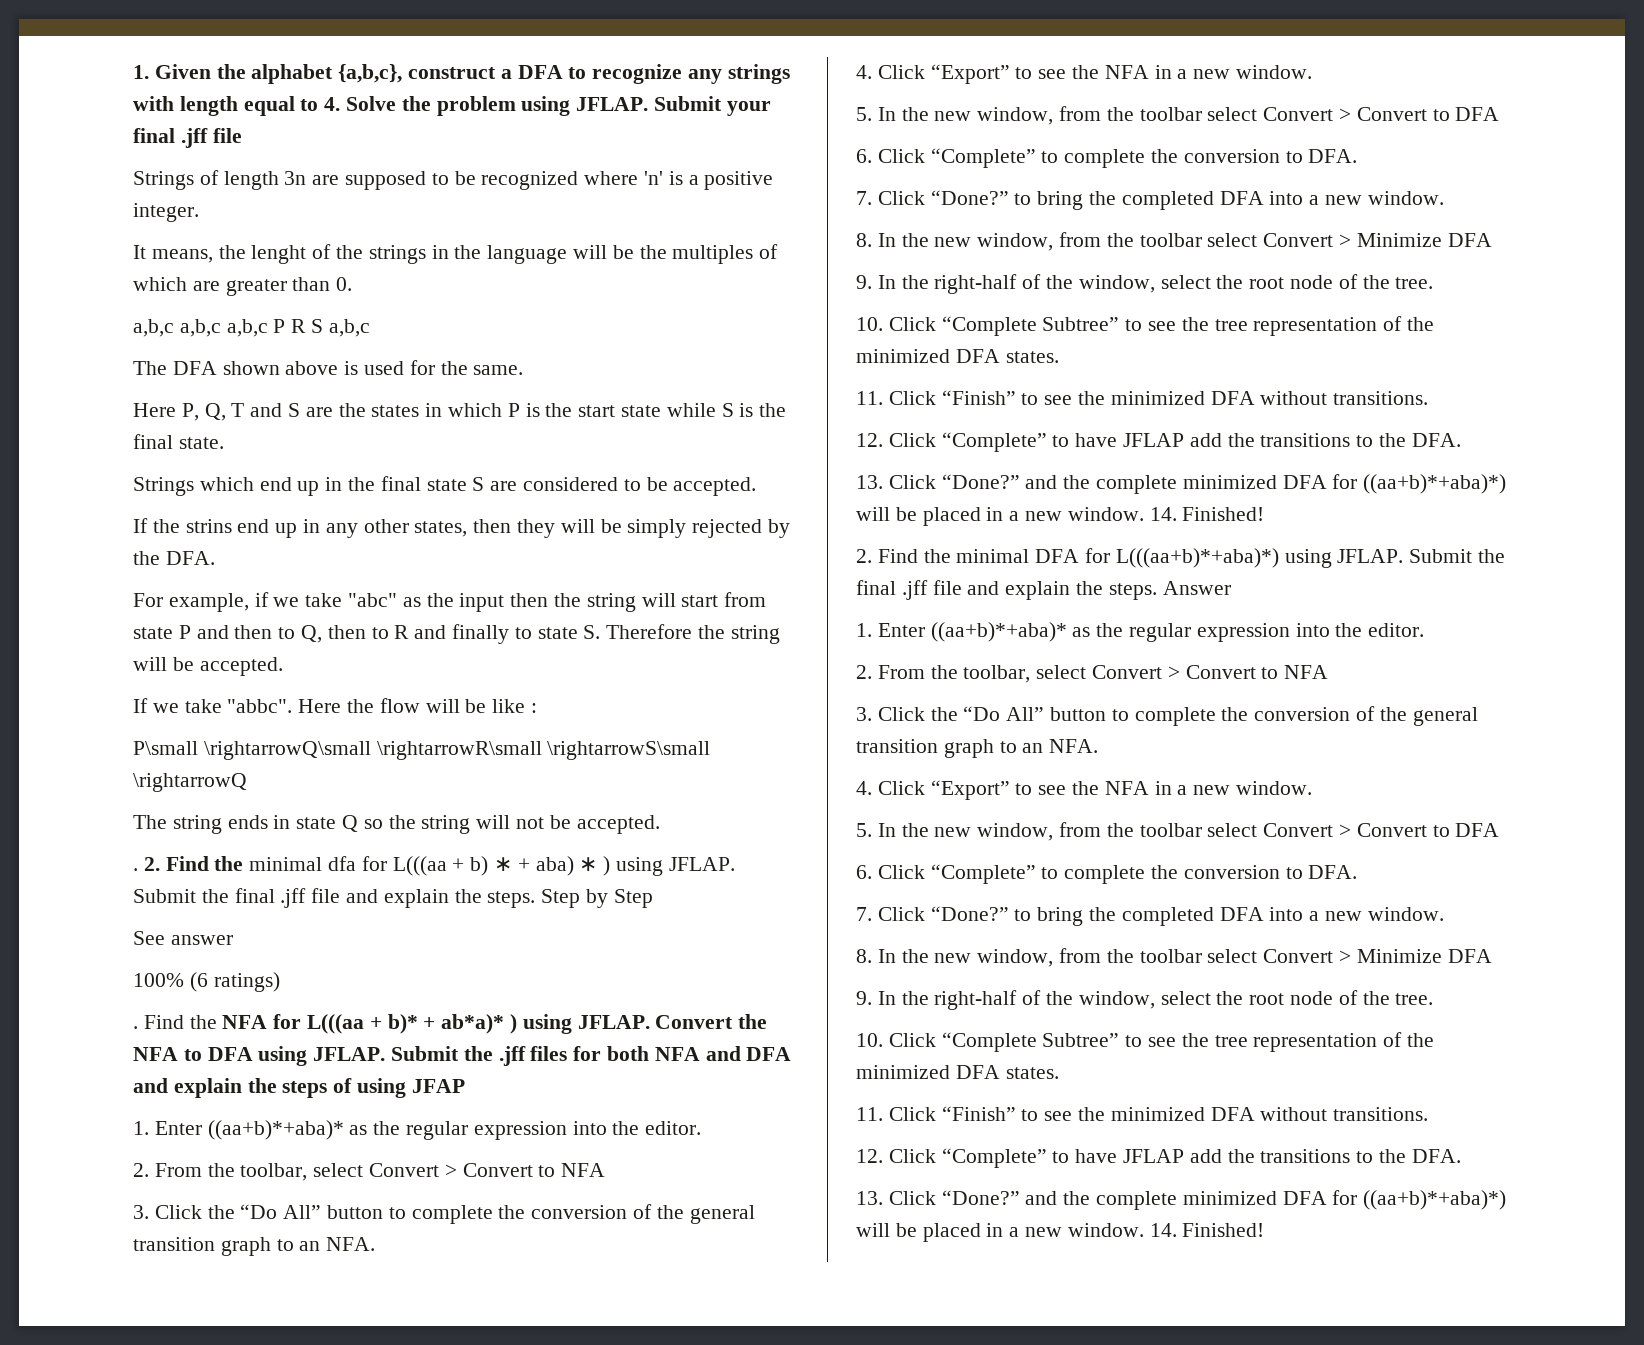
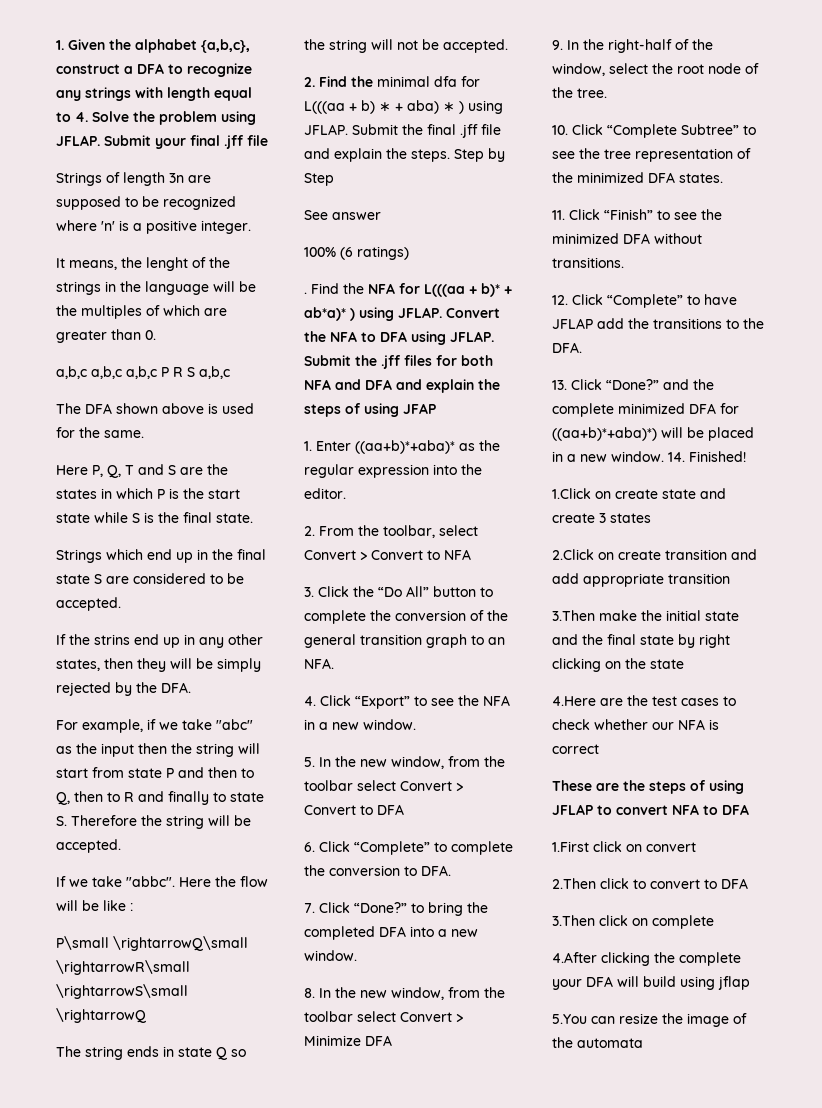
[133,868,138,871] . -> (508, 46) none
[856,548,1506,568] [856,580,1231,600] [856,622,1425,642] [856,665,1329,683] [856,706,1478,726] [856,739,1099,758] [856,780,1313,800] [856,822,1500,841] [856,864,1358,884] [856,906,1444,926] [856,948,1492,967] [856,990,1434,1010] [856,1032,1435,1052] [856,1065,1059,1079] [856,1106,1429,1121] [856,1148,1461,1168] [856,1190,1507,1210] [856,1223,1265,1242] 2. Find the minimal DFA for L(((aa+b)*+aba)*) using JFLAP. Submit the final .jff file and explain the steps. Answer // 1. Enter ((aa+b)*+aba)* as the regular expression into the editor. // 2. From the toolbar, select Convert > Convert to NFA // 3. Click the “Do All” button to complete the conversion of the general transition graph to an NFA. // 4. Click “Export” to see the NFA in a new window. // 5. In the new window, from the toolbar select Convert > Convert to DFA // 6. Click “Complete” to complete the conversion to DFA. // 7. Click “Done?” to bring the completed DFA into a new window. // 8. In the new window, from the toolbar select Convert > Minimize DFA // 9. In the right-half of the window, select the root node of the tree. // 10. Click “Complete Subtree” to see the tree representation of the minimized DFA states. // 11. Click “Finish” to see the minimized DFA without transitions. // 12. Click “Complete” to have JFLAP add the transitions to the DFA. // 13. Click “Done?” and the complete minimized DFA for ((aa+b)*+aba)*) will be placed in a new window. 14. Finished! -> [552,488,726,499] [552,513,651,523] [552,549,757,560] [552,573,730,587] [552,610,739,621] [552,634,730,648] [552,658,684,672] [552,695,736,706] [552,719,719,730] [552,744,599,754] [552,780,744,794] [552,804,749,815] [552,841,696,852] [552,878,748,889] [552,915,714,929] [552,952,741,966] [552,976,750,990] [552,1013,747,1027] [552,1037,643,1048] 1.Click on create state and create 3 states // 2.Click on create transition and add appropriate transition // 3.Then make the initial state and the final state by right clicking on the state // 4.Here are the test cases to check whether our NFA is correct // These are the steps of using JFLAP to convert NFA to DFA // 1.First click on convert // 2.Then click to convert to DFA // 3.Then click on complete // 4.After clicking the complete your DFA will build using jflap // 5.You can resize the image of the automata

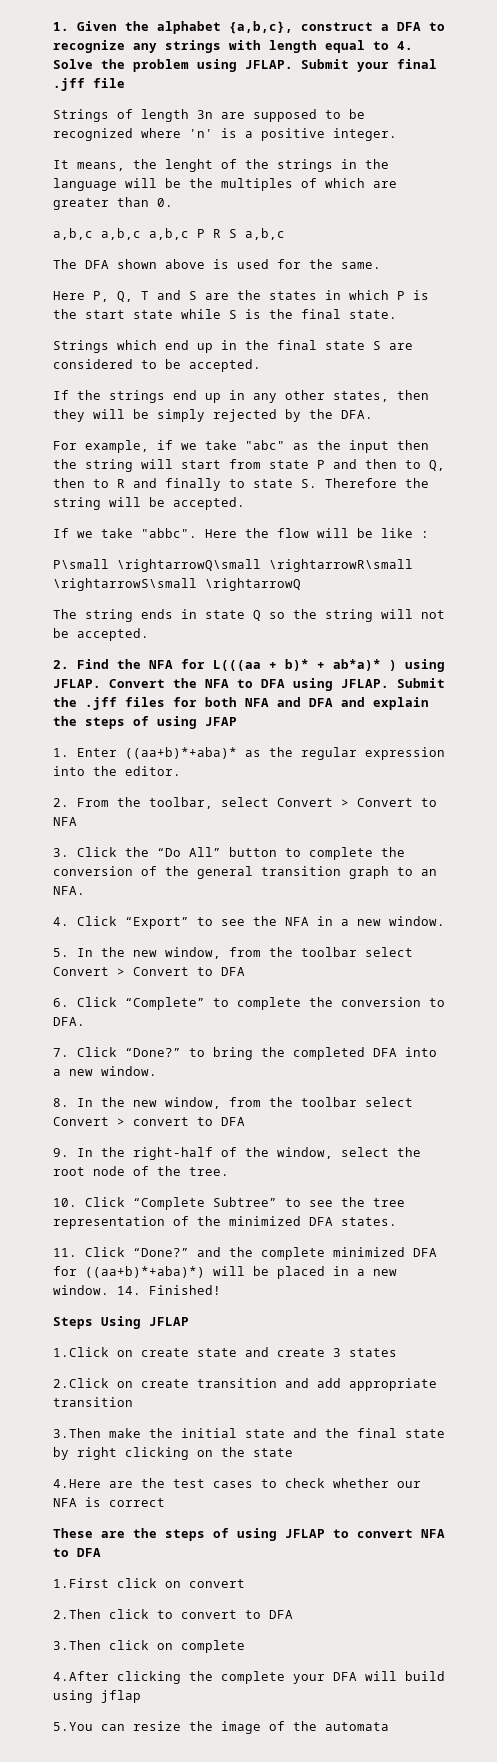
[94,634,130,645] strins -> [109,390,165,403] strings
[377,76,480,87] [304,100,503,114] [304,124,501,138] [304,148,505,162] [304,173,334,186] [304,210,381,220] [304,246,409,260] [304,283,364,294] minimal dfa for L(((aa + b) ∗ + aba) ∗ ) using JFLAP. Submit the final .jff file and explain the steps. Step by Step // See answer // 100% (6 ratings) // . Find the -> (141, 664) none
[304,1035,361,1046] Minimize -> [133,1117,213,1126] convert to
[604,209,722,220] [552,233,702,244] [552,257,624,268] [552,294,737,308] [552,318,764,329] [552,342,582,353] [552,379,602,390] “Finish” to see the minimized DFA without transitions. // 12. Click “Complete” to have JFLAP add the transitions to the DFA. // 13. Click -> (125, 1252) none
(746, 456) none -> [53,1316,189,1329] // Steps Using JFLAP

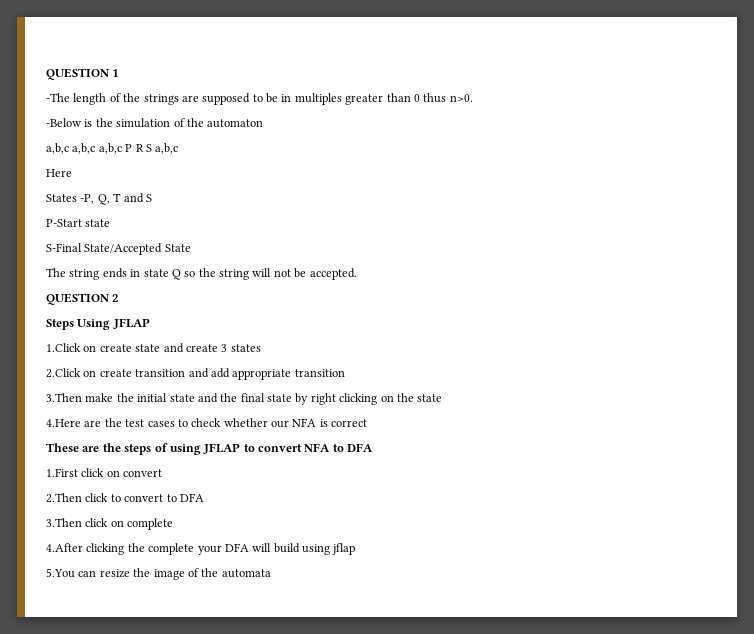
[53,21,445,34] [53,40,413,53] [53,59,437,72] [53,78,125,91] [53,109,365,122] [53,128,397,141] [53,159,389,172] [53,178,397,191] [53,197,173,210] 1. Given the alphabet {a,b,c}, construct a DFA to recognize any strings with length equal to 4. Solve the problem using JFLAP. Submit your final .jff file // Strings of length 3n are supposed to be recognized where 'n' is a positive integer. // It means, the lenght of the strings in the language will be the multiples of which are greater than 0. -> [46,68,119,80] [46,93,473,105] [46,118,264,128] QUESTION 1 // -The length of the strings are supposed to be in multiples greater than 0 thus n>0. // -Below is the simulation of the automaton
[53,259,381,269] [53,290,429,302] [53,309,397,319] [53,340,413,353] [53,359,261,372] [53,390,429,403] [53,409,373,422] [53,440,429,453] [53,459,445,472] [53,478,429,491] [53,497,245,510] [53,528,429,538] [53,559,413,572] [53,578,301,591] The DFA shown above is used for the same. // Here P, Q, T and S are the states in which P is the start state while S is the final state. // Strings which end up in the final state S are considered to be accepted. // If the strings end up in any other states, then they will be simply rejected by the DFA. // For example, if we take "abc" as the input then the string will start from state P and then to Q, then to R and finally to state S. Therefore the string will be accepted. // If we take "abbc". Here the flow will be like : // P\small \rightarrowQ\small \rightarrowR\small \rightarrowS\small \rightarrowQ -> [46,169,72,177] [46,193,152,205] [46,219,111,227] [46,243,191,255] Here // States -P, Q, T and S // P-Start state // S-Final State/Accepted State
[53,659,445,672] [53,678,445,691] [53,697,429,710] [53,716,237,729] [53,747,445,760] [53,766,181,776] [53,797,437,809] [53,817,77,826] [53,847,405,860] [53,866,437,879] [53,886,85,895] [53,916,445,929] [53,947,413,959] [53,967,245,976] [53,997,445,1010] [53,1017,85,1026] [53,1047,437,1060] [53,1066,157,1076] [53,1097,413,1109] [53,1117,245,1126] [53,1147,421,1160] [53,1166,229,1176] [53,1197,405,1210] [53,1216,397,1229] [53,1247,437,1260] [53,1266,397,1279] [53,1285,221,1295] 2. Find the NFA for L(((aa + b)* + ab*a)* ) using JFLAP. Convert the NFA to DFA using JFLAP. Submit the .jff files for both NFA and DFA and explain the steps of using JFAP // 1. Enter ((aa+b)*+aba)* as the regular expression into the editor. // 2. From the toolbar, select Convert > Convert to NFA // 3. Click the “Do All” button to complete the conversion of the general transition graph to an NFA. // 4. Click “Export” to see the NFA in a new window. // 5. In the new window, from the toolbar select Convert > Convert to DFA // 6. Click “Complete” to complete the conversion to DFA. // 7. Click “Done?” to bring the completed DFA into a new window. // 8. In the new window, from the toolbar select Convert > convert to DFA // 9. In the right-half of the window, select the root node of the tree. // 10. Click “Complete Subtree” to see the tree representation of the minimized DFA states. // 11. Click “Done?” and the complete minimized DFA for ((aa+b)*+aba)*) will be placed in a new window. 14. Finished! -> [46,293,119,305] QUESTION 2

